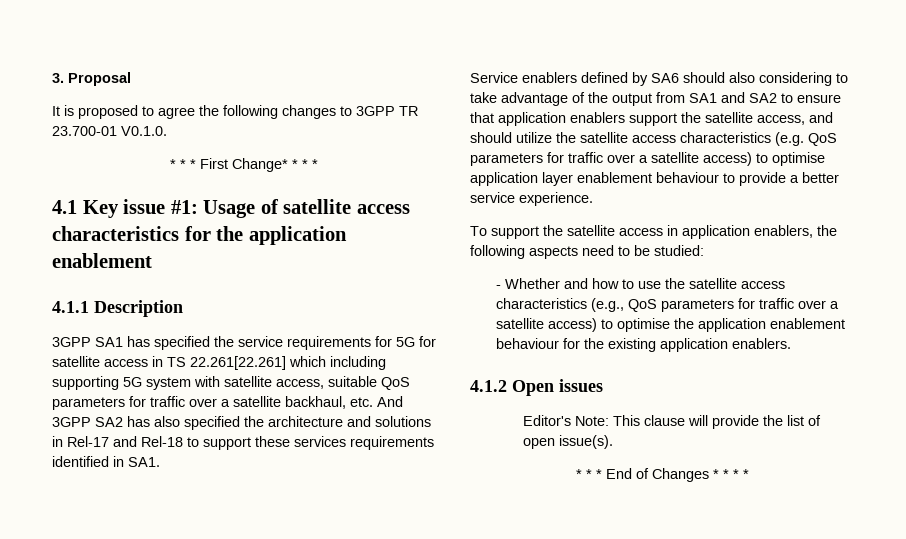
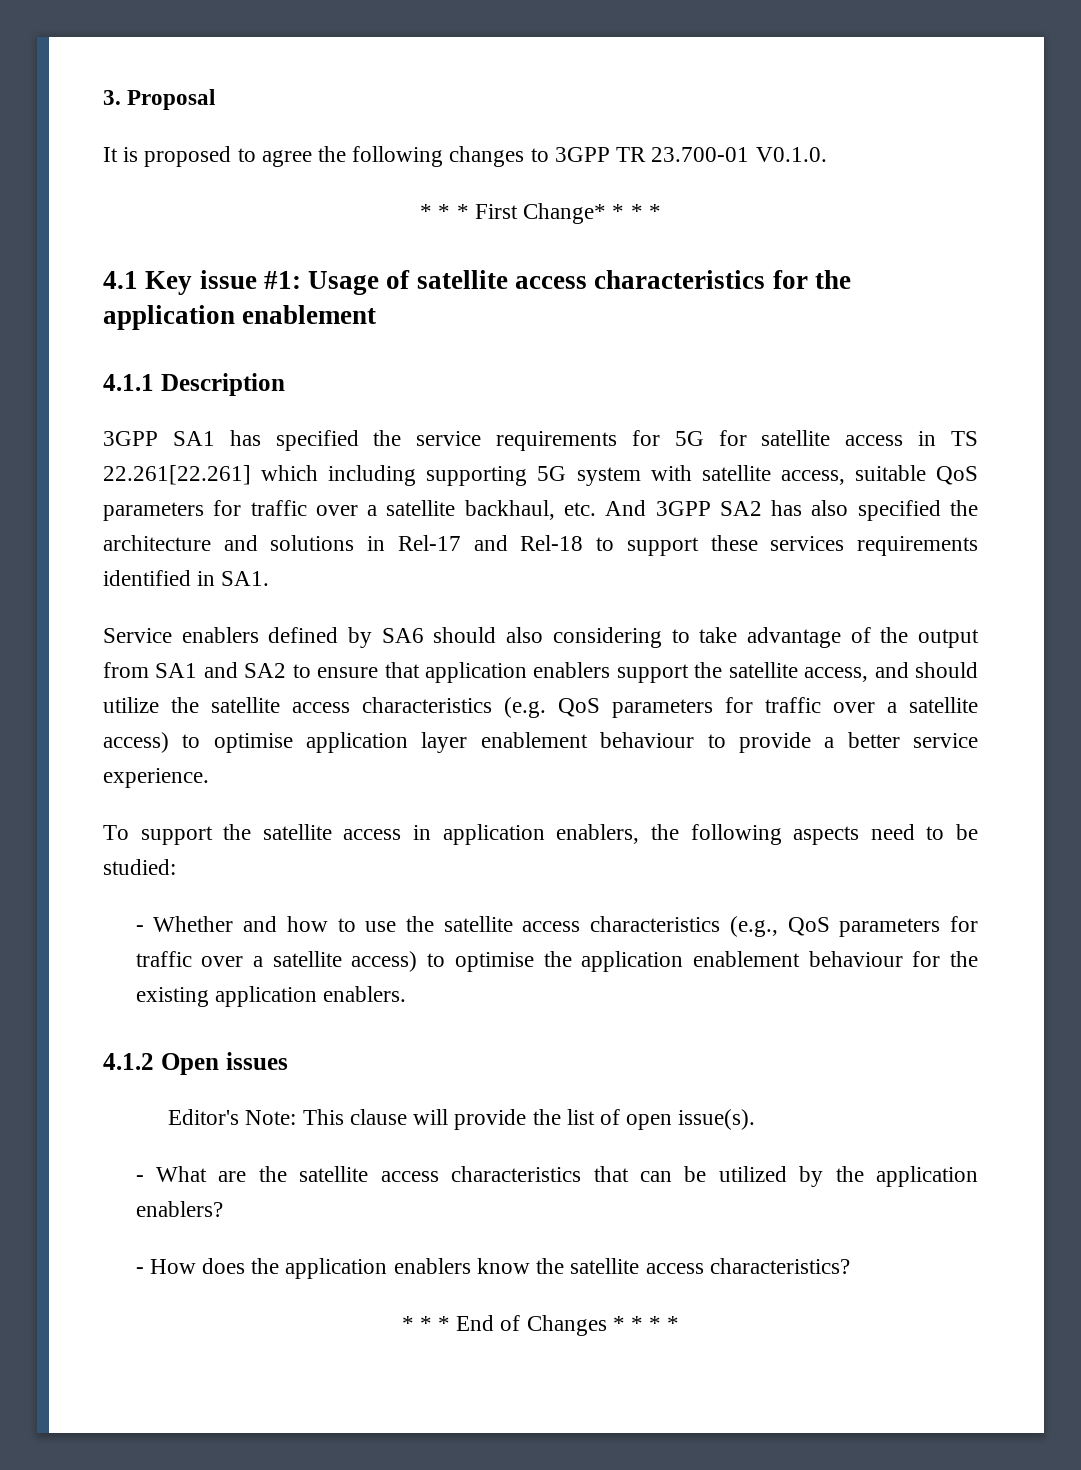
(613, 442) none -> [135,1166,978,1187] [135,1201,223,1217] [135,1258,850,1279] // - What are the satellite access characteristics that can be utilized by the application enablers? // - How does the application enablers know the satellite access characteristics?

